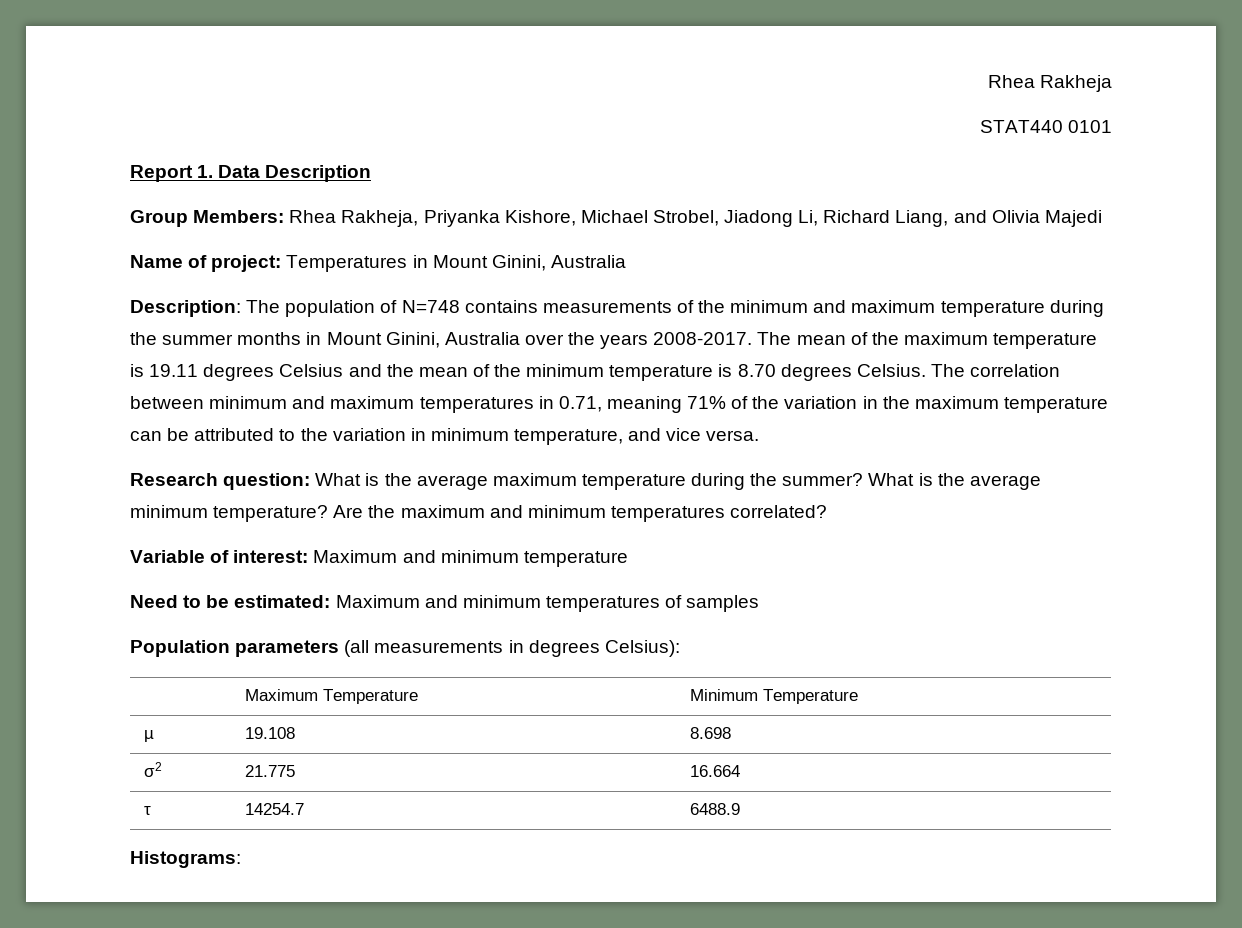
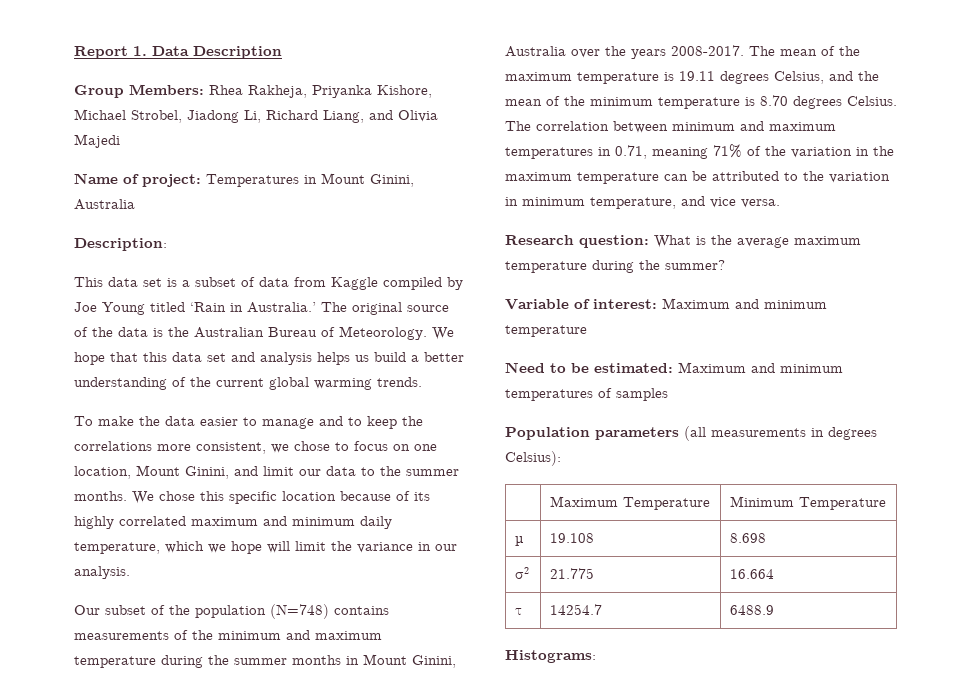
[987,75,1112,92] [979,120,1112,133] Rhea Rakheja // STAT440 0101 // -> (74, 52) none
[246,300,460,317] The population of N=748 -> [74,277,463,290] [74,302,449,315] [74,326,454,340] [74,352,464,365] [74,377,422,390] [74,416,423,429] [74,441,437,454] [74,465,459,479] [74,491,430,504] [74,516,392,529] [74,541,457,554] [74,566,130,579] [74,604,329,619] // This data set is a subset of data from Kaggle compiled by Joe Young titled ‘Rain in Australia.’ The original source of the data is the Australian Bureau of Meteorology. We hope that this data set and analysis helps us build a better understanding of the current global warming trends. // To make the data easier to manage and to keep the correlations more consistent, we chose to focus on one location, Mount Ginini, and limit our data to the summer months. We chose this specific location because of its highly correlated maximum and minimum daily temperature, which we hope will limit the variance in our analysis. // Our subset of the population (N=748)
[279,364,344,377] Celsius -> [774,71,824,84] Celsius,
[868,473,1041,490] [130,505,828,522] What is the average minimum temperature? Are the maximum and minimum temperatures correlated? -> (725, 265) none

